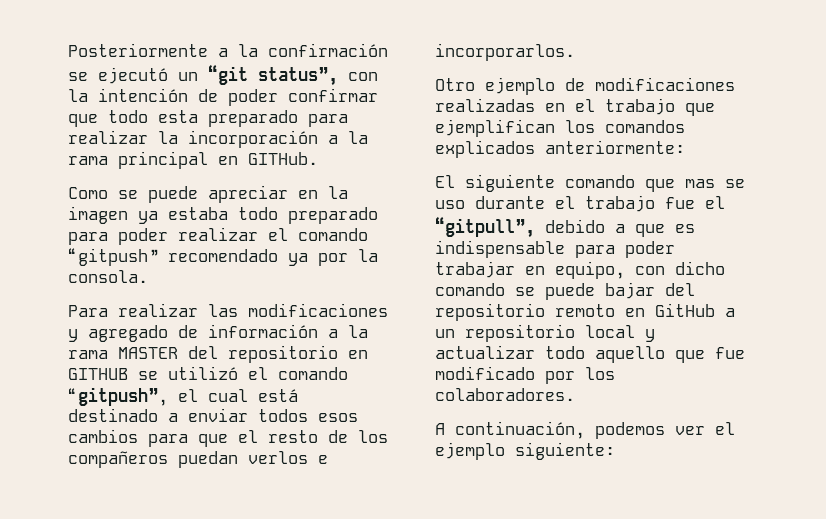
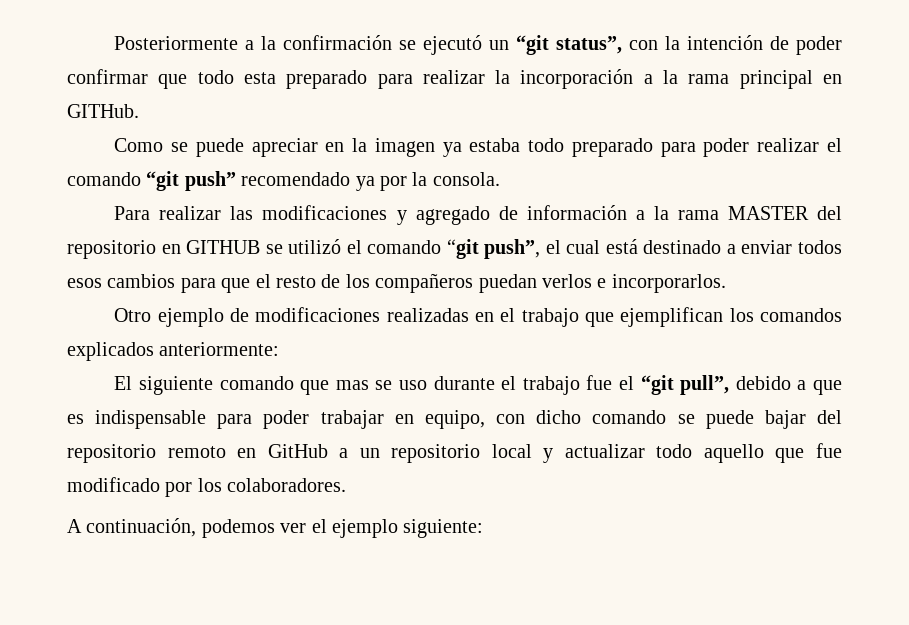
[68,248,158,266] “gitpush” -> [146,171,236,191] “git push”
[68,387,168,406] “gitpush”, -> [446,239,541,259] “git push”,
[435,216,535,238] “gitpull”, -> [640,375,730,395] “git pull”,

